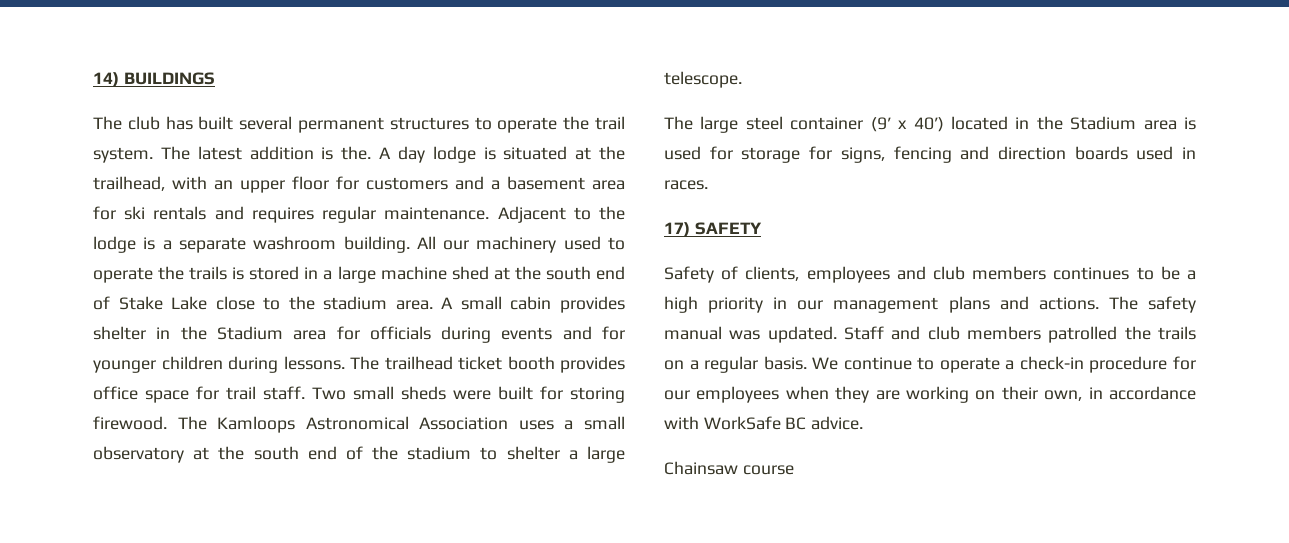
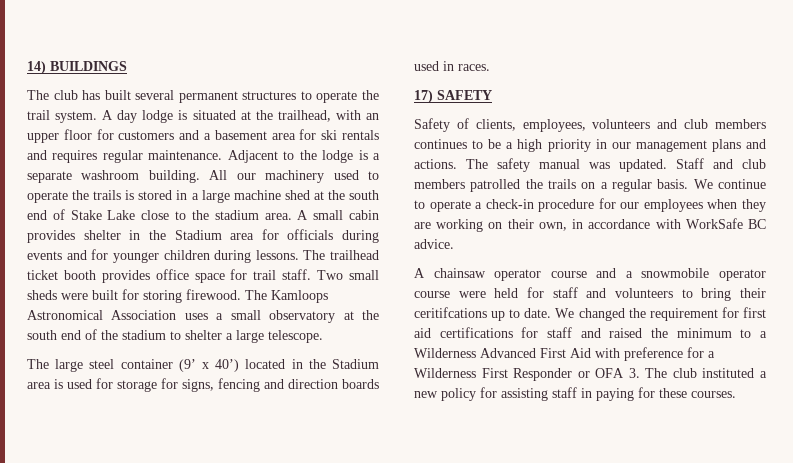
[160,146,372,160] The latest addition is the. -> (98, 117) none
[806,266,890,283] employees -> [522,119,651,132] employees, volunteers
[664,461,794,475] Chainsaw course -> [414,268,766,281] [414,287,766,301] [414,307,766,321] [414,327,767,338] [414,347,715,361] [414,368,767,381] [414,387,736,401] A chainsaw operator course and a snowmobile operator course were held for staff and volunteers to bring their ceritifcations up to date. We changed the requirement for first aid certifications for staff and raised the minimum to a Wilderness Advanced First Aid with preference for a Wilderness First Responder or OFA 3. The club instituted a new policy for assisting staff in paying for these courses.

